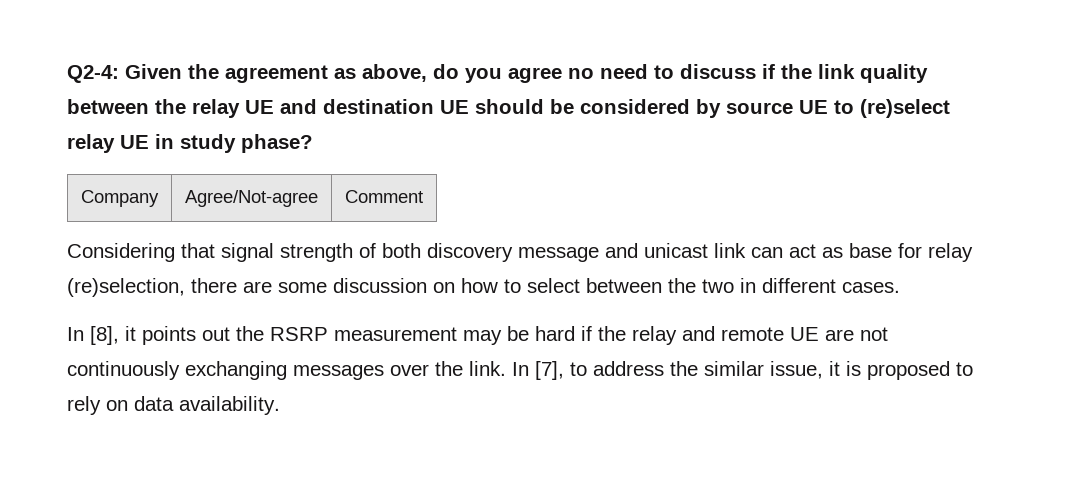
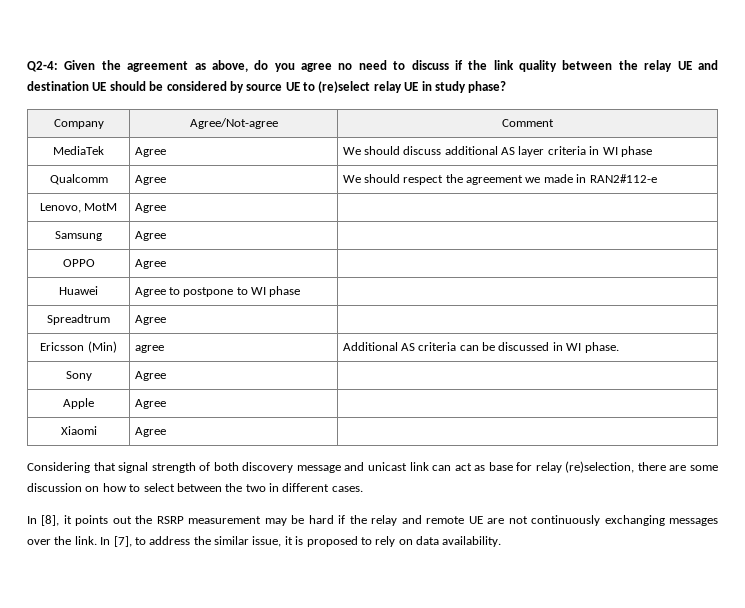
(423, 196) none -> [53,146,104,155] [134,147,166,157] [342,146,652,157] [49,174,108,185] [134,175,166,185] [342,174,657,185] [39,203,118,213] [134,203,166,213] [55,231,102,241] [134,231,166,241] [62,259,95,267] [134,259,166,269] [59,286,98,295] [134,286,301,297] [47,314,110,325] [134,315,166,325] [40,341,117,353] [134,345,164,353] [342,342,619,353] [65,371,92,381] [134,371,166,381] [63,398,94,409] [134,399,166,409] [60,426,97,435] [134,427,166,437] // MediaTek | Agree | We should discuss additional AS layer criteria in WI phase // Qualcomm | Agree | We should respect the agreement we made in RAN2#112-e // Lenovo, MotM | Agree | // Samsung | Agree | // OPPO | Agree | // Huawei | Agree to postpone to WI phase | // Spreadtrum | Agree | // Ericsson (Min) | agree | Additional AS criteria can be discussed in WI phase. // Sony | Agree | // Apple | Agree | // Xiaomi | Agree |

